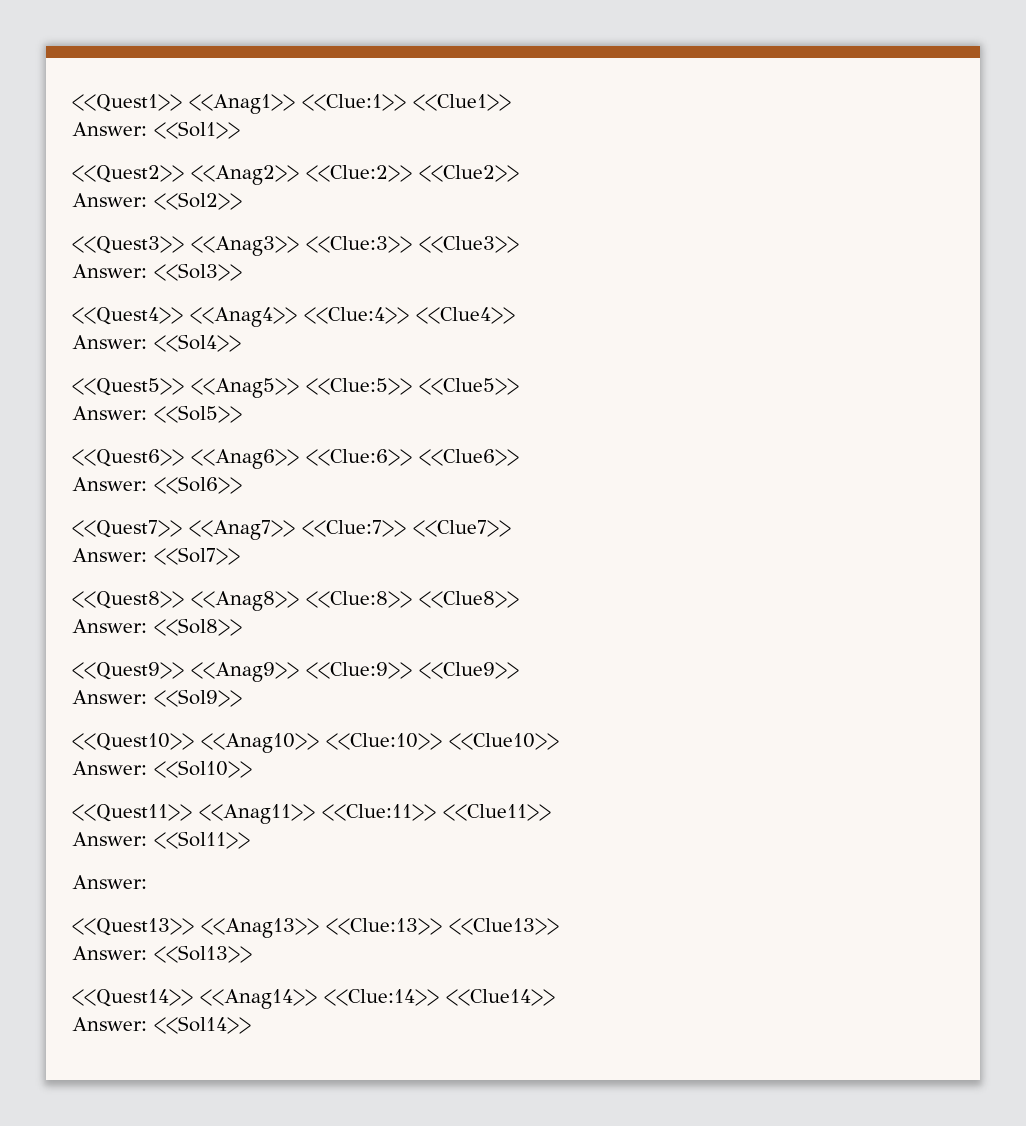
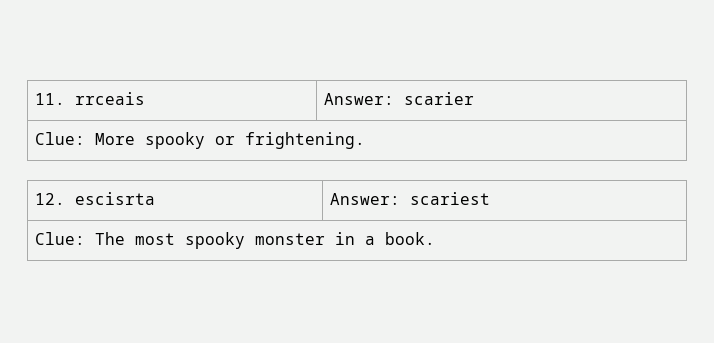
[72,94,511,114] [72,121,240,139] [72,165,519,185] [72,192,242,210] [72,236,519,256] [72,263,242,281] [72,307,515,327] [72,334,241,352] [72,378,519,398] [72,405,242,423] [72,449,519,469] [72,476,242,494] [72,520,511,540] [72,547,240,565] [72,591,519,611] [72,618,242,636] [72,662,519,682] [72,689,242,707] [72,733,559,753] [72,760,252,778] [72,804,551,824] [72,831,250,849] [72,875,147,889] [72,918,559,938] [72,945,252,963] [72,989,555,1009] [72,1016,251,1034] <<Quest1>> <<Anag1>> <<Clue:1>> <<Clue1>> // Answer: <<Sol1>> // <<Quest2>> <<Anag2>> <<Clue:2>> <<Clue2>> // Answer: <<Sol2>> // <<Quest3>> <<Anag3>> <<Clue:3>> <<Clue3>> // Answer: <<Sol3>> // <<Quest4>> <<Anag4>> <<Clue:4>> <<Clue4>> // Answer: <<Sol4>> // <<Quest5>> <<Anag5>> <<Clue:5>> <<Clue5>> // Answer: <<Sol5>> // <<Quest6>> <<Anag6>> <<Clue:6>> <<Clue6>> // Answer: <<Sol6>> // <<Quest7>> <<Anag7>> <<Clue:7>> <<Clue7>> // Answer: <<Sol7>> // <<Quest8>> <<Anag8>> <<Clue:8>> <<Clue8>> // Answer: <<Sol8>> // <<Quest9>> <<Anag9>> <<Clue:9>> <<Clue9>> // Answer: <<Sol9>> // <<Quest10>> <<Anag10>> <<Clue:10>> <<Clue10>> // Answer: <<Sol10>> // <<Quest11>> <<Anag11>> <<Clue:11>> <<Clue11>> // Answer: <<Sol11>> // Answer: // <<Quest13>> <<Anag13>> <<Clue:13>> <<Clue13>> // Answer: <<Sol13>> // <<Quest14>> <<Anag14>> <<Clue:14>> <<Clue14>> // Answer: <<Sol14>> -> [34,92,145,105] [323,92,474,105] [34,132,365,149] [34,192,155,205] [329,192,490,205] [34,232,435,249] 11. rrceais | Answer: scarier // Clue: More spooky or frightening. // 12. escisrta | Answer: scariest // Clue: The most spooky monster in a book.

